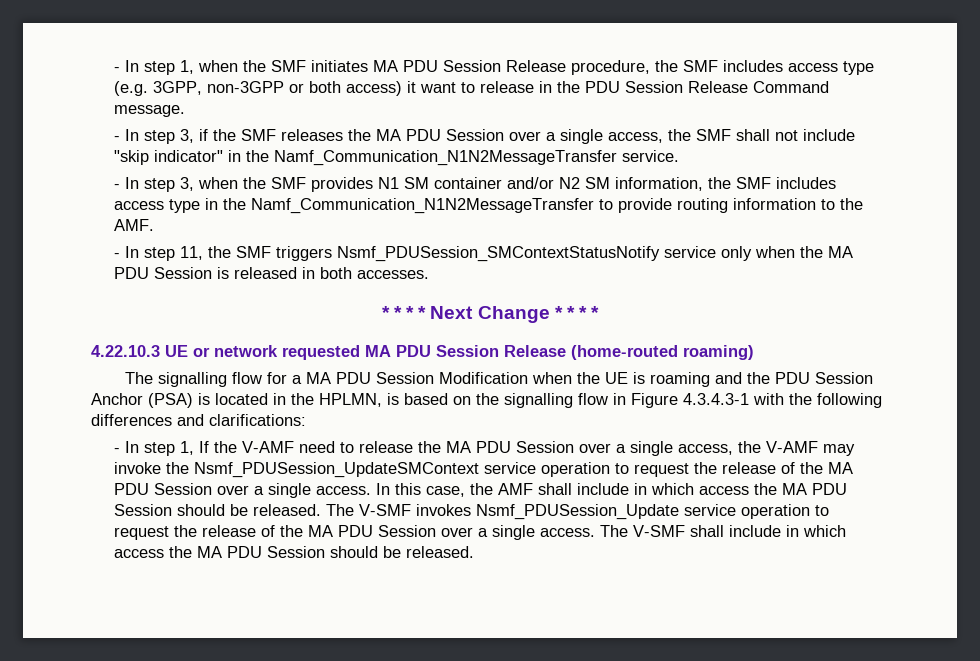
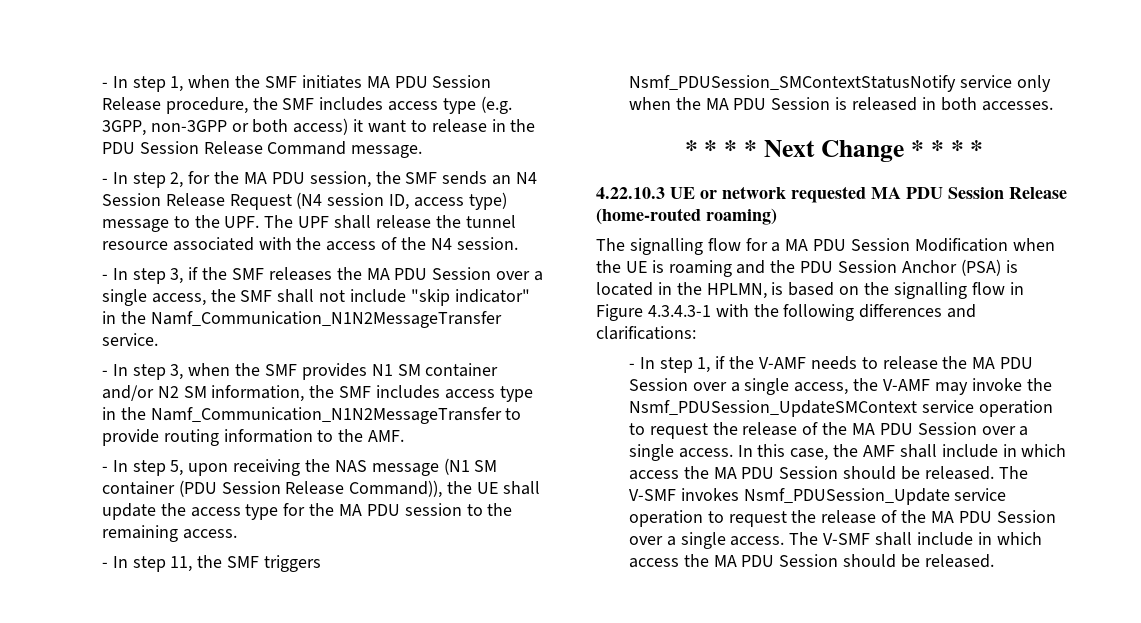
(186, 111) none -> [101,171,538,188] [101,192,507,210] [101,215,516,232] [101,237,518,251] // - In step 2, for the MA PDU session, the SMF sends an N4 Session Release Request (N4 session ID, access type) message to the UPF. The UPF shall release the tunnel resource associated with the access of the N4 session.
(155, 225) none -> [101,458,498,476] [101,480,540,498] [101,503,513,520] [101,525,237,542] // - In step 5, upon receiving the NAS message (N1 SM container (PDU Session Release Command)), the UE shall update the access type for the MA PDU session to the remaining access.
[199,441,336,453] If the V-AMF need -> [715,356,857,370] if the V-AMF needs

